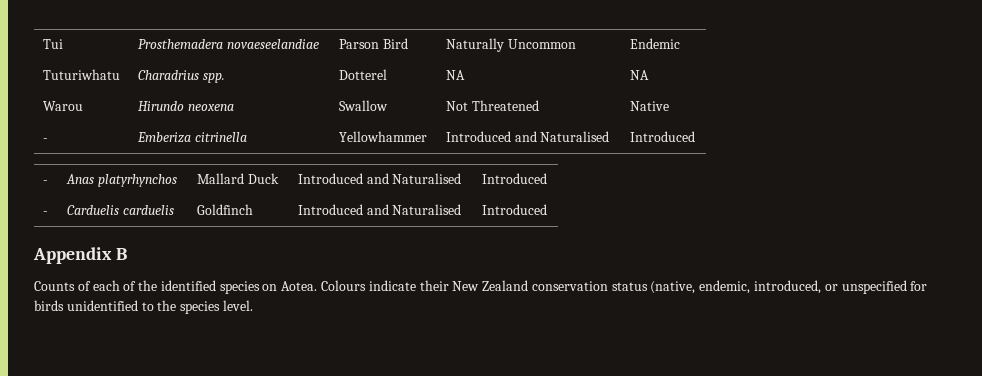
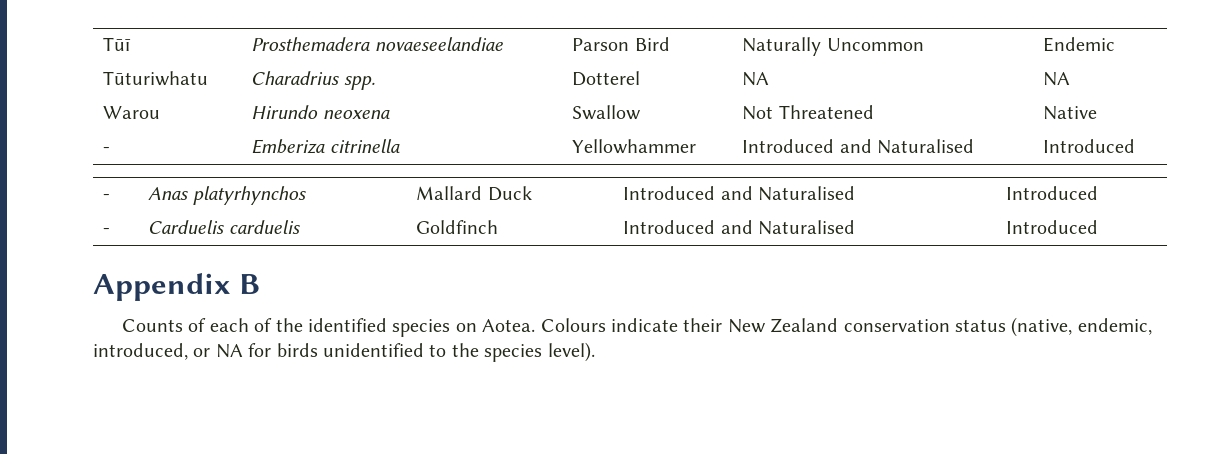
[42,39,63,49] Tui -> [103,37,132,51] Tūī
[42,69,120,80] Tuturiwhatu -> [103,71,209,86] Tūturiwhatu
[841,280,907,294] unspecified -> [215,344,243,358] NA
[222,300,253,311] level. -> [547,342,595,362] level).

